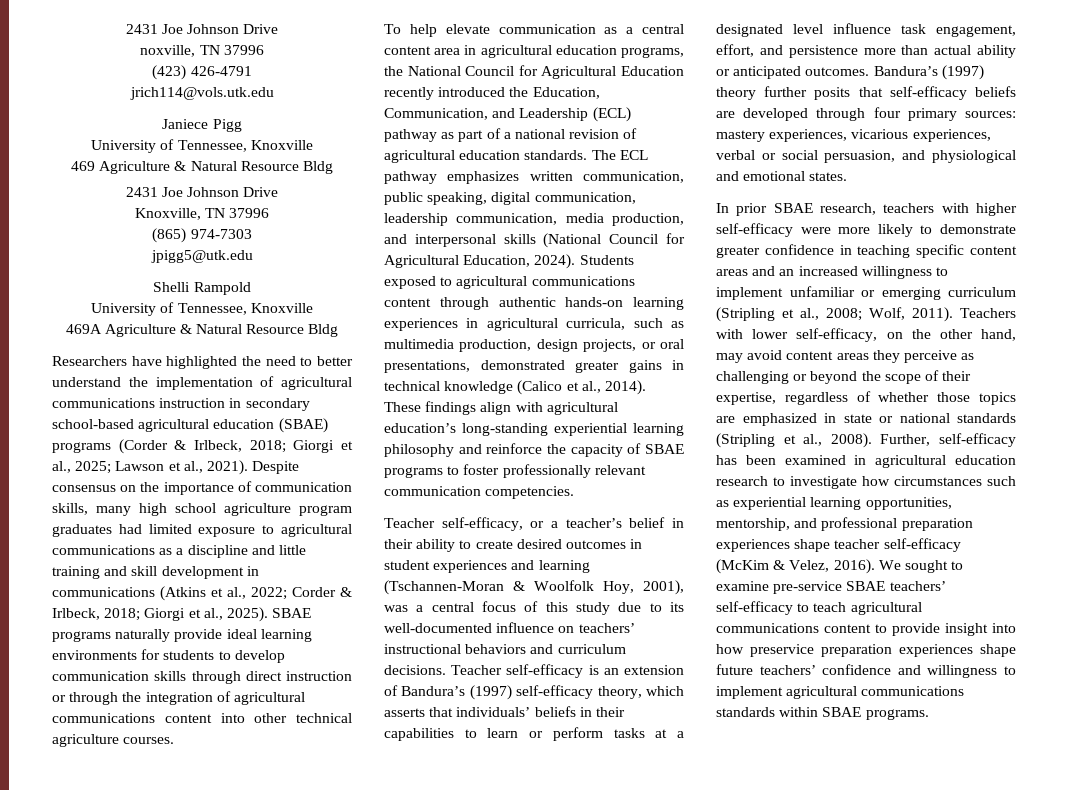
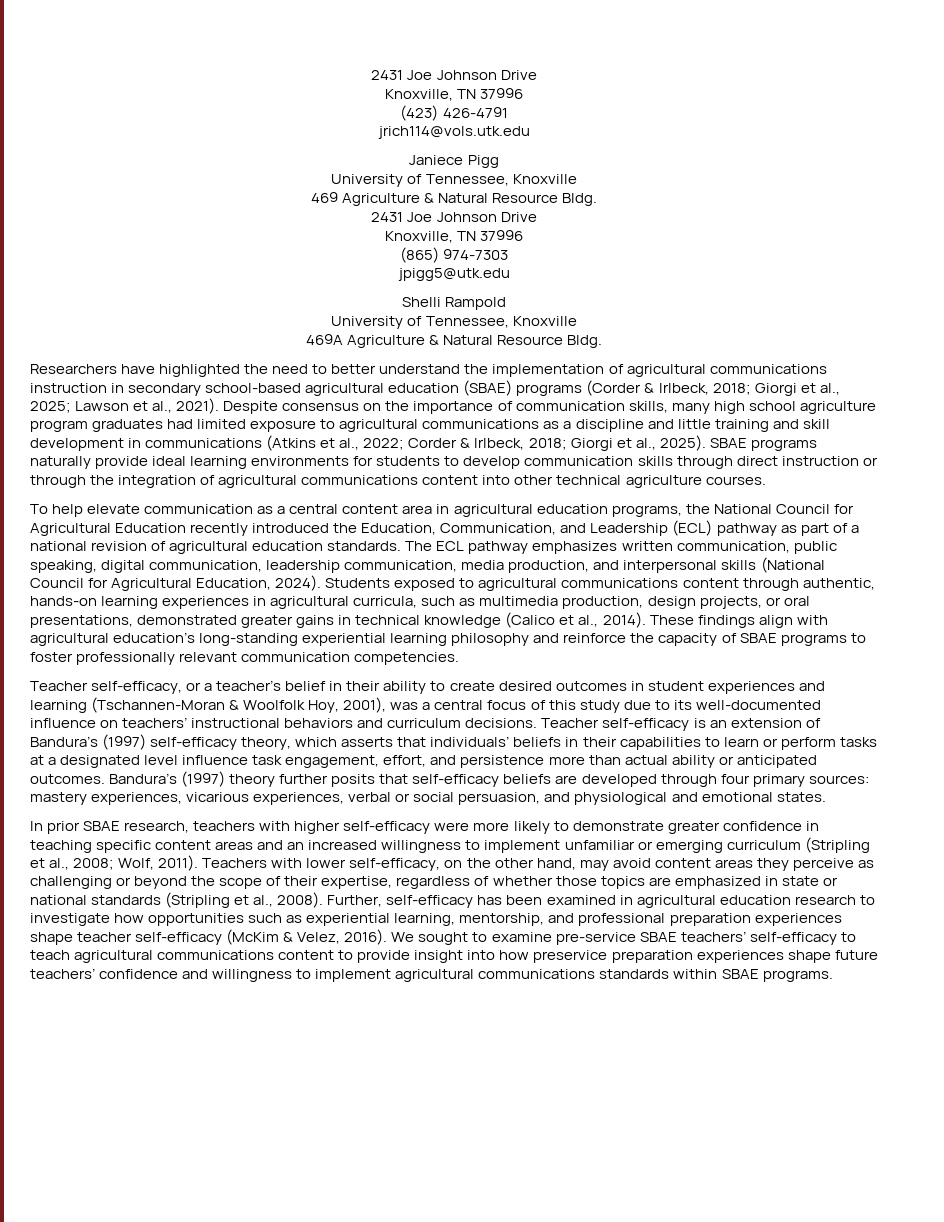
[125,24,279,34] [140,45,196,57] 2431 Joe Johnson Drive // noxville, -> [371,70,537,80] [384,89,453,101] 2431 Joe Johnson Drive // Knoxville,
[302,161,333,174] Bldg -> [562,193,598,206] Bldg.
[308,324,339,337] Bldg -> [567,335,603,348] Bldg.
[498,297,556,307] authentic -> [802,578,875,590] authentic,
[894,476,982,486] circumstances -> [148,913,245,926] opportunities
[810,497,952,510] learning opportunities, -> [394,913,456,926] learning,

